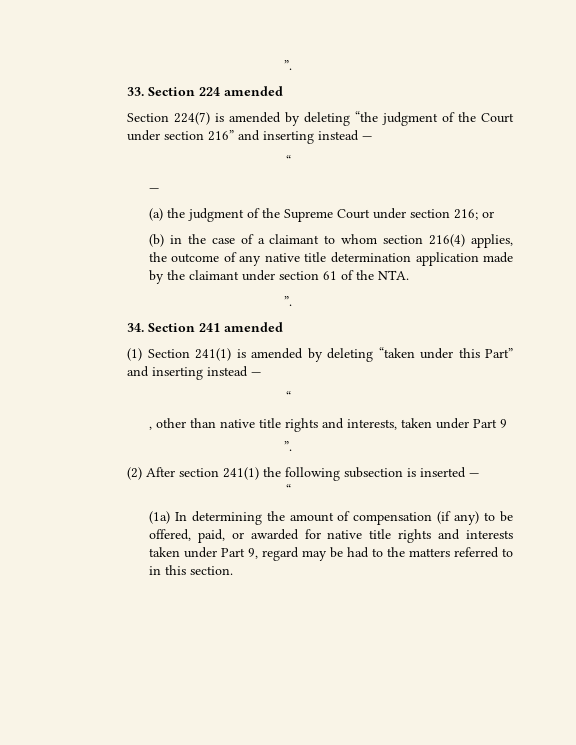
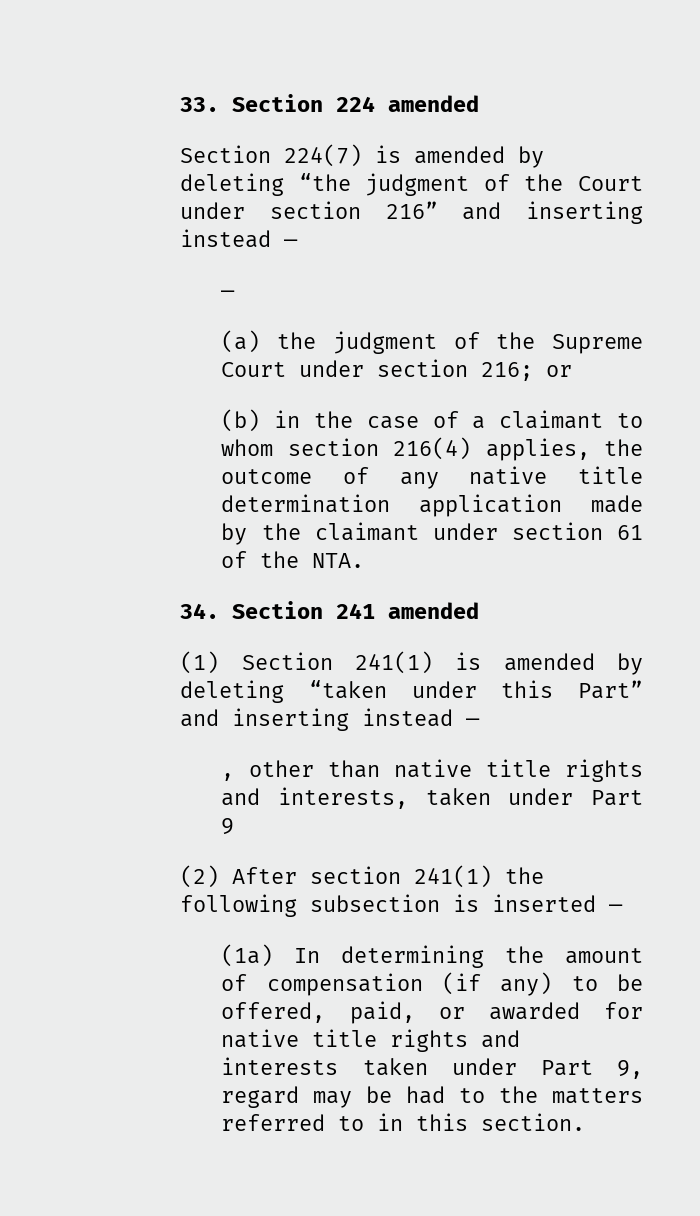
[284,60,292,70] ”. // -> (180, 104) none
[285,155,291,166] // “ -> (299, 243) none
[284,296,292,306] // ”. -> (365, 560) none
[285,391,291,402] // “ -> (481, 722) none
[284,441,292,451] // ”. -> (235, 826) none
[285,484,291,495] // “ -> (624, 908) none

